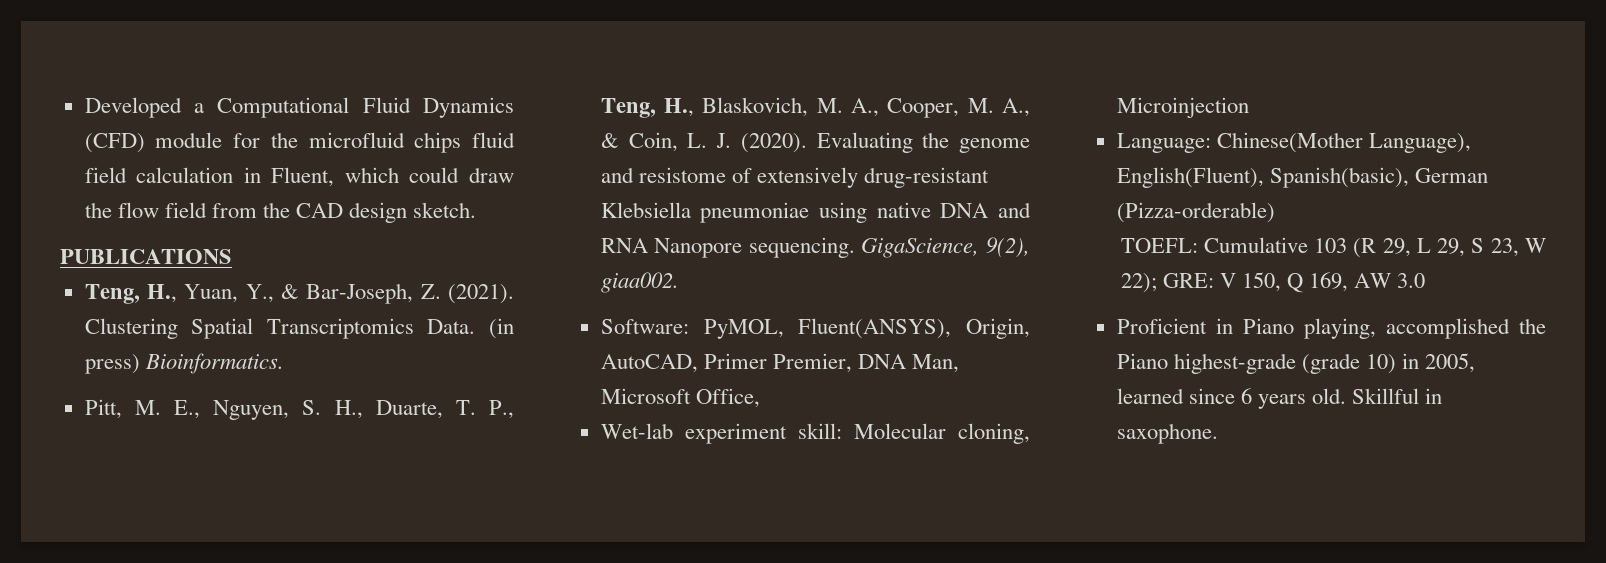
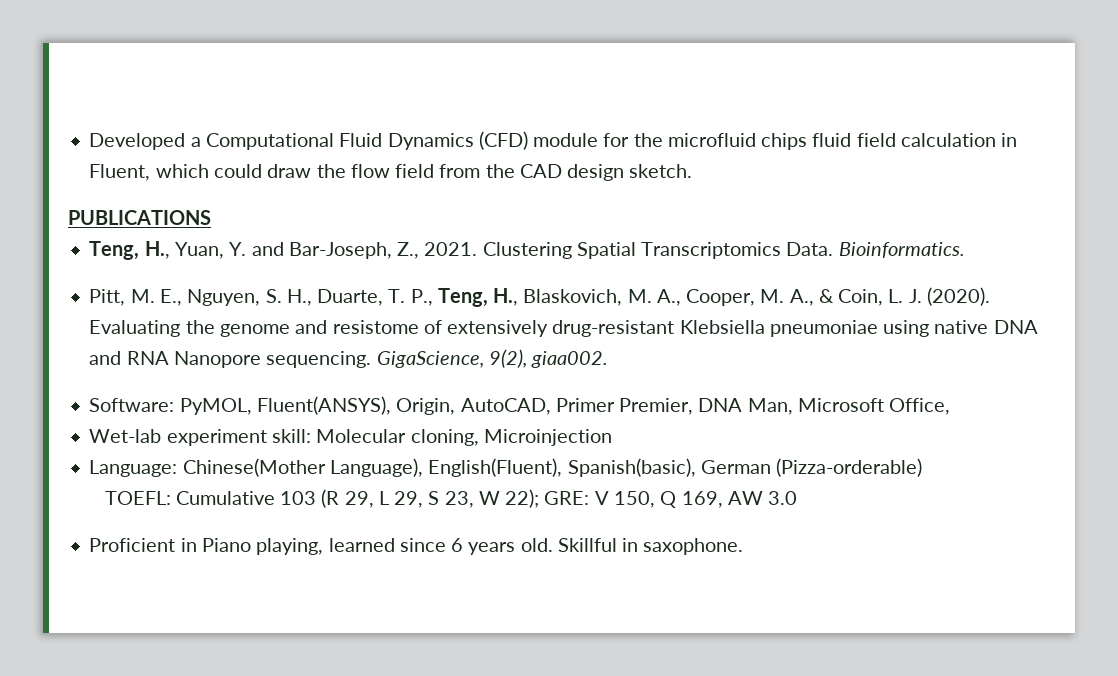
[245,283,514,304] Y., & Bar-Joseph, Z. (2021). -> [229,242,478,259] Y. and Bar-Joseph, Z., 2021.
[489,318,514,339] [84,354,140,374] (in press) -> (834, 249) none
[1385,318,1546,339] [1116,353,1476,374] accomplished the Piano highest-grade (grade 10) in 2005, -> (324, 546) none

